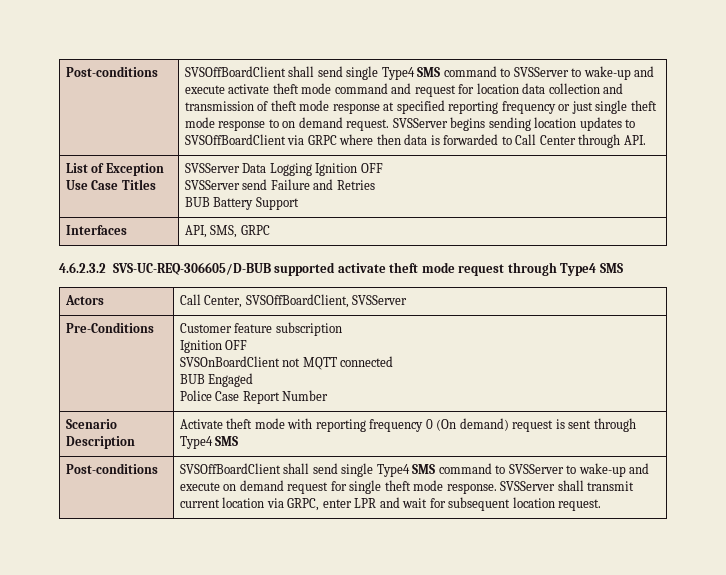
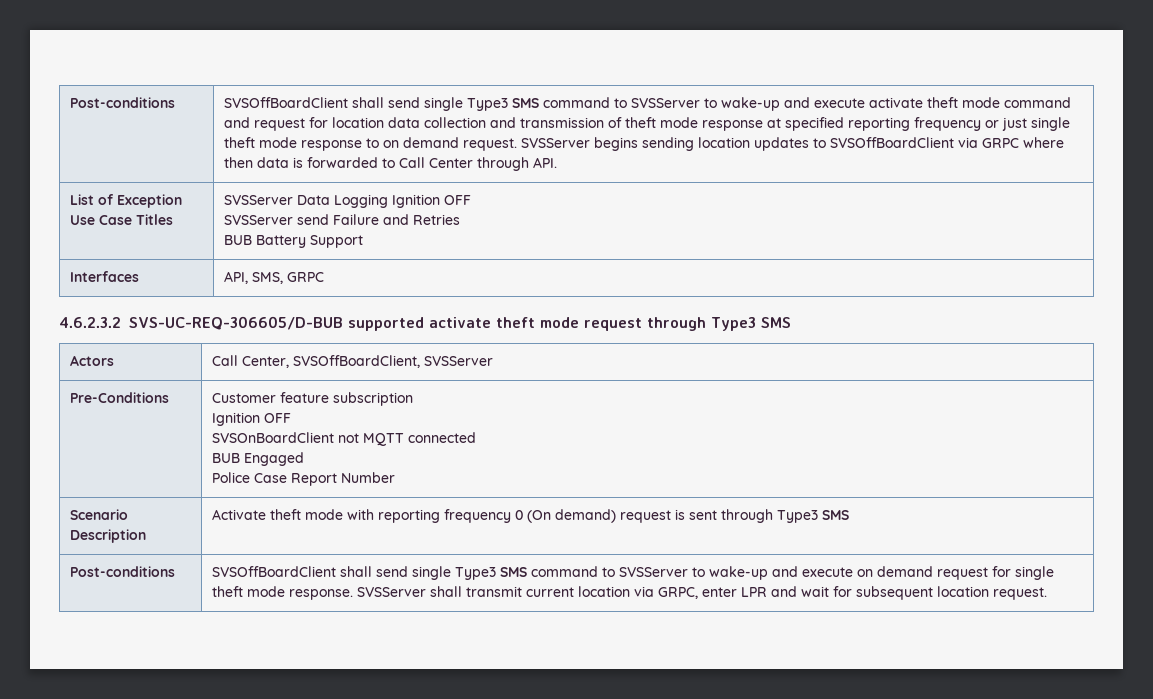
[65,66,158,77] [184,66,415,80] Post-conditions | SVSOffBoardClient shall send single Type4 -> [69,97,175,108] [223,97,508,111] Post-conditions | SVSOffBoardClient shall send single Type3
[560,263,597,276] Type4 -> [710,317,756,331] Type3
[179,436,213,449] Type4 -> [776,510,818,523] Type3
[376,464,410,477] Type4 -> [454,567,496,580] Type3

